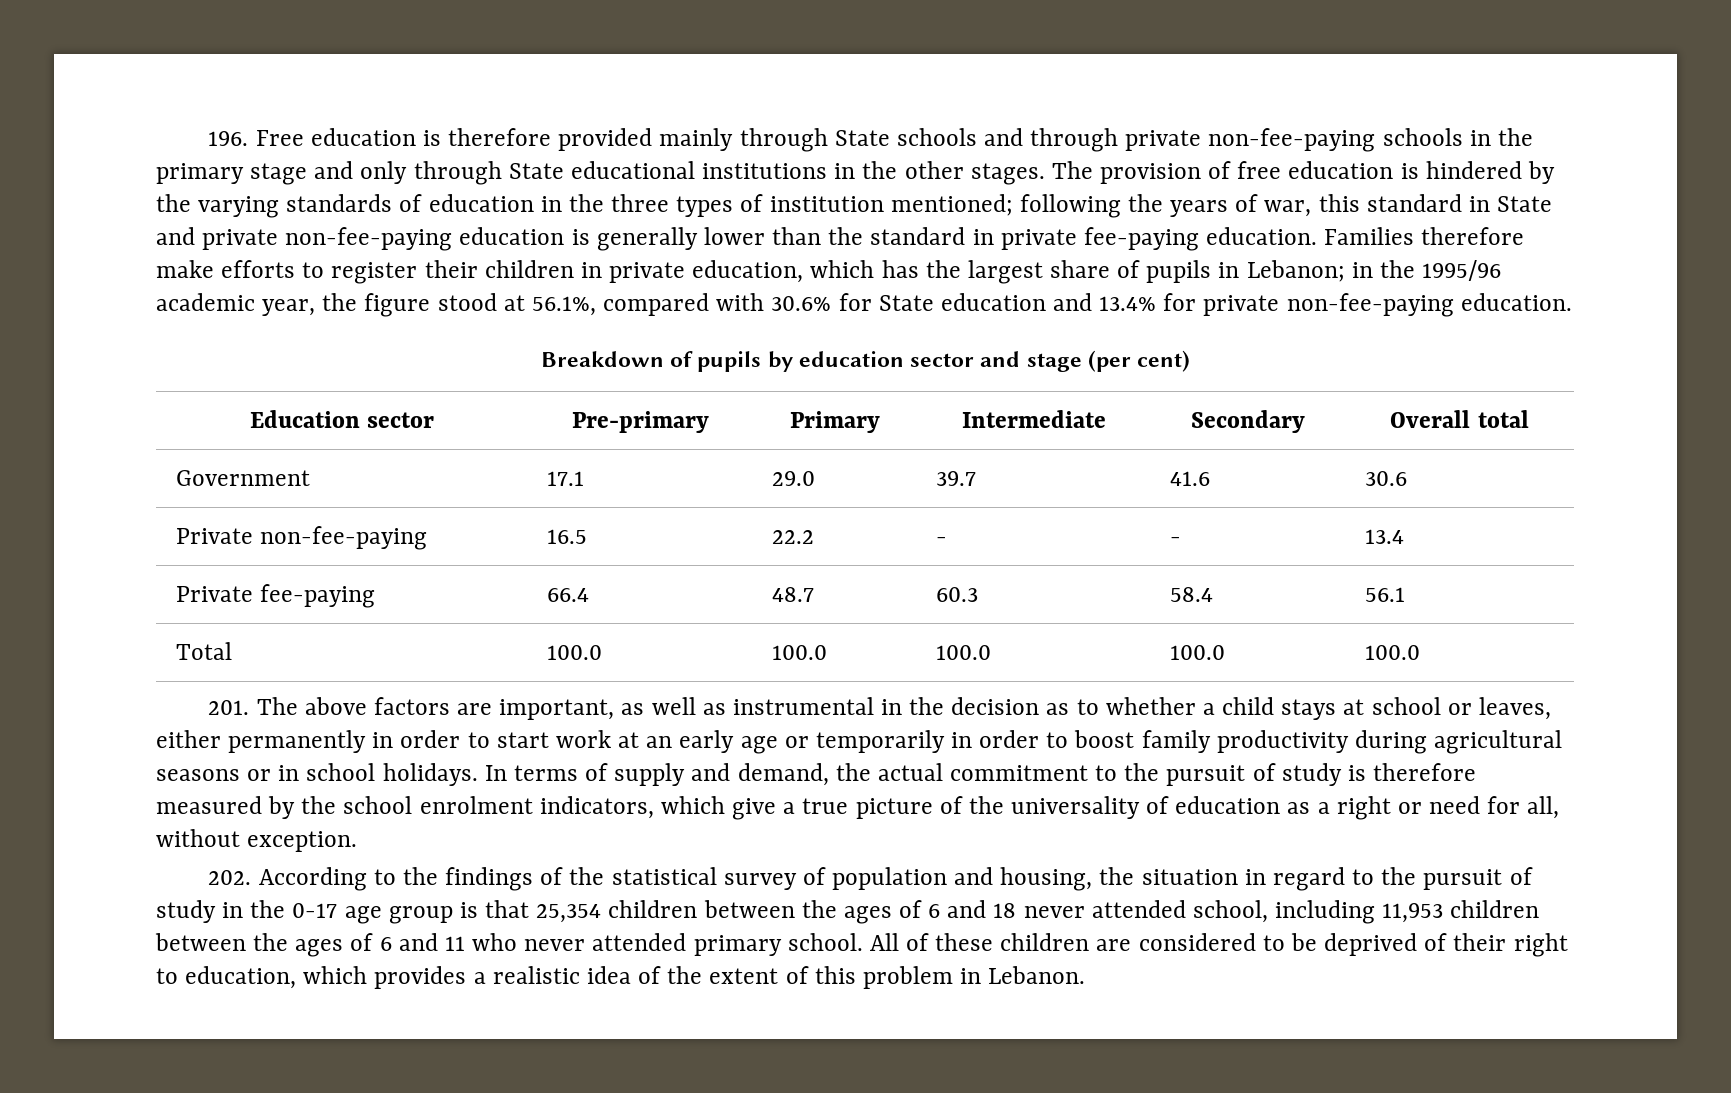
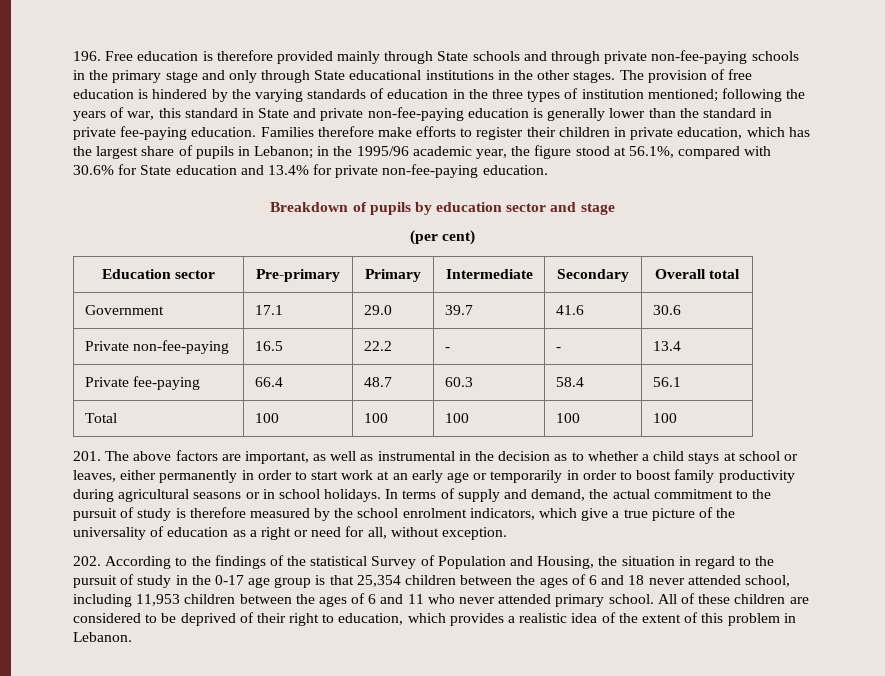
(1082, 362) none -> (615, 209) //
[546,645,602,660] [771,645,827,660] [935,645,991,660] [1169,645,1225,660] [1364,645,1420,660] 100.0 | 100.0 | 100.0 | 100.0 | 100.0 -> [254,413,279,423] [363,413,388,423] [444,413,469,423] [555,413,580,423] [652,413,677,423] 100 | 100 | 100 | 100 | 100
[723,867,1093,891] survey of population and housing, -> [371,555,595,569] Survey of Population and Housing,

